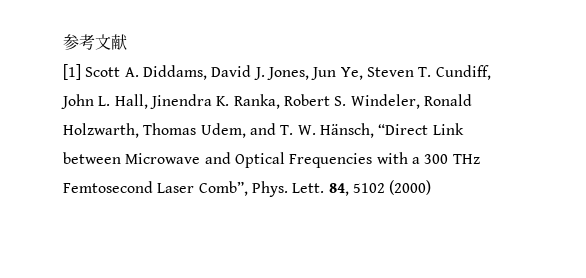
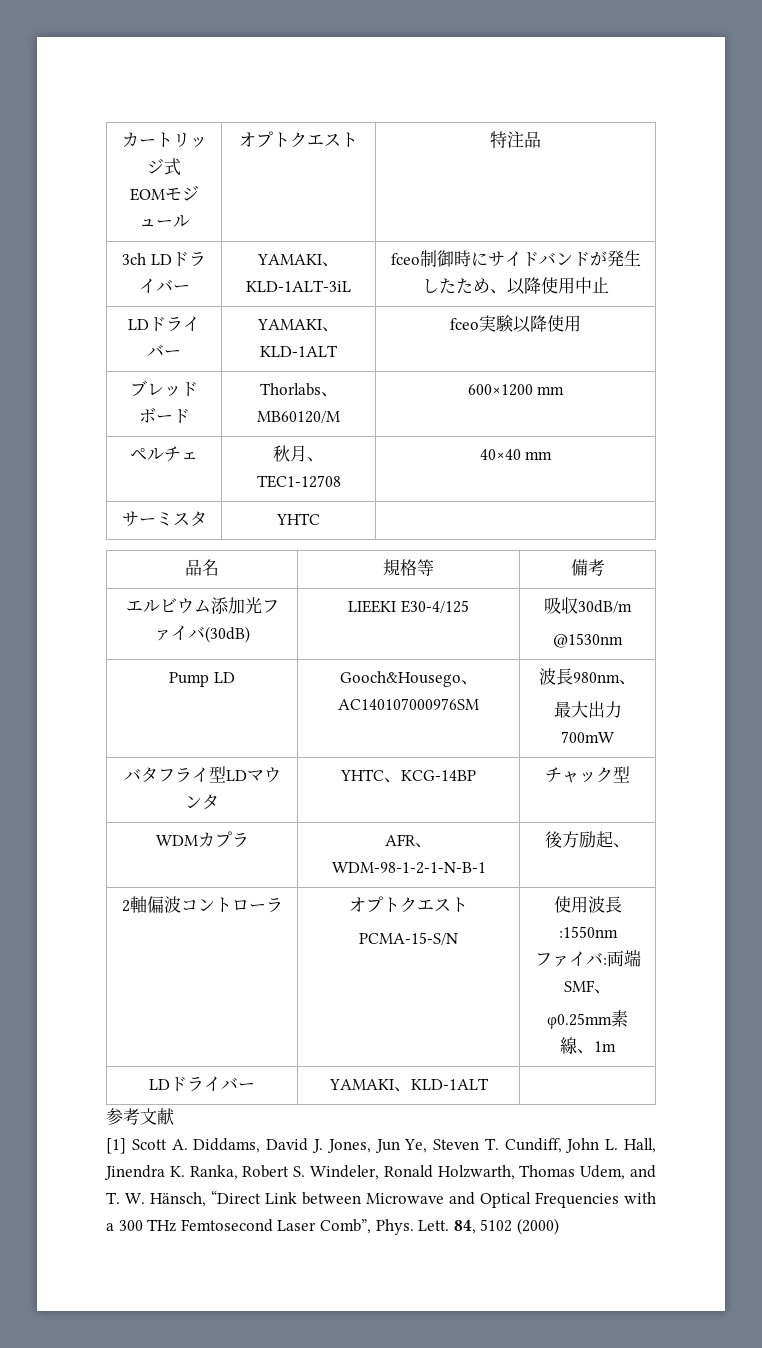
(63, 42) none -> [121,132,207,148] [147,158,181,176] [129,185,199,201] [138,215,190,227] [239,131,358,148] [490,131,541,149] [122,252,206,267] [138,278,190,294] [257,254,339,267] [246,280,351,292] [390,250,641,267] [422,277,609,295] [128,316,200,332] [147,345,181,357] [257,319,339,332] [260,345,338,357] [450,315,581,333] [130,380,198,397] [138,407,190,424] [259,383,338,397] [257,411,340,423] [467,384,565,396] [130,446,198,462] [273,445,324,462] [256,475,341,488] [479,449,553,460] [121,511,207,527] [276,513,320,525] [185,559,219,576] [383,559,434,576] [570,559,605,576] [125,597,279,614] [154,625,250,643] [348,600,469,613] [544,597,632,614] [553,633,623,648] [169,672,235,687] [339,671,478,687] [338,698,479,710] [539,668,636,685] [553,701,622,718] [561,731,615,743] [123,766,281,783] [185,794,219,810] [340,769,476,783] [545,766,630,783] [155,831,249,848] [385,834,432,848] [331,862,486,874] [545,831,630,848] [121,896,283,913] [349,896,468,913] [359,932,458,945] [553,896,622,913] [558,926,618,938] [534,949,641,967] [564,980,611,994] [547,1010,628,1029] [560,1037,616,1054] [149,1076,255,1092] [328,1078,489,1092] カートリッジ式 // EOMモジュール | オプトクエスト | 特注品 // 3ch LDドライバー | YAMAKI、KLD-1ALT-3iL | fceo制御時にサイドバンドが発生したため、以降使用中止 // LDドライバー | YAMAKI、KLD-1ALT | fceo実験以降使用 // ブレッドボード | Thorlabs、MB60120/M | 600×1200 mm // ペルチェ | 秋月、TEC1-12708 | 40×40 mm // サーミスタ | YHTC | // 品名 | 規格等 | 備考 // エルビウム添加光ファイバ(30dB) | LIEEKI E30-4/125 | 吸収30dB/m // @1530nm // Pump LD | Gooch&Housego、AC140107000976SM | 波長980nm、 // 最大出力700mW // バタフライ型LDマウンタ | YHTC、KCG-14BP | チャック型 // WDMカプラ | AFR、WDM-98-1-2-1-N-B-1 | 後方励起、 // 2軸偏波コントローラ | オプトクエスト // PCMA-15-S/N | 使用波長:1550nm // ファイバ:両端SMF、 // φ0.25mm素線、1m // LDドライバー | YAMAKI、KLD-1ALT | //

